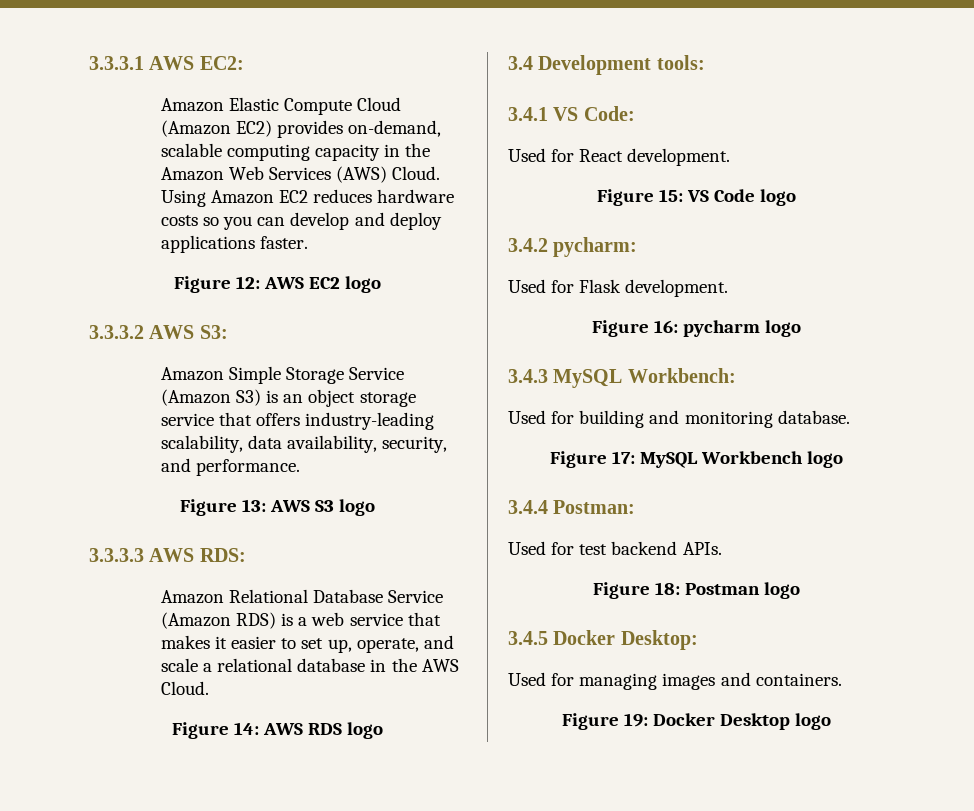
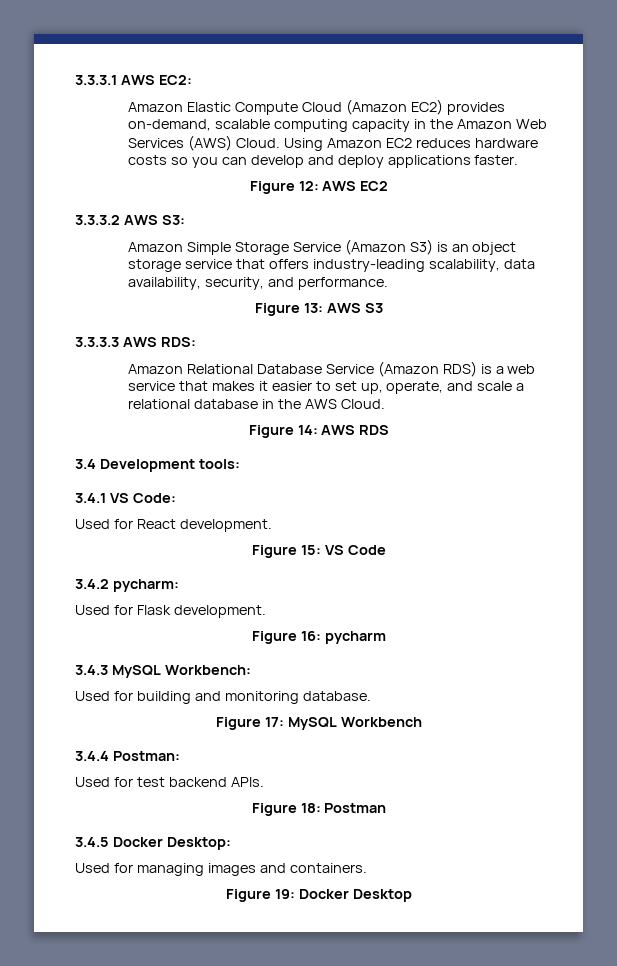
[345,276,382,293] logo -> (389, 186) none
[339,499,376,516] logo -> (383, 308) none
[347,722,384,739] logo -> (390, 430) none
[760,189,797,206] logo -> (386, 550) none
[765,320,802,337] logo -> (386, 637) none
[807,451,844,468] logo -> (422, 722) none
[764,582,801,599] logo -> (387, 808) none
[795,713,832,730] logo -> (412, 895) none

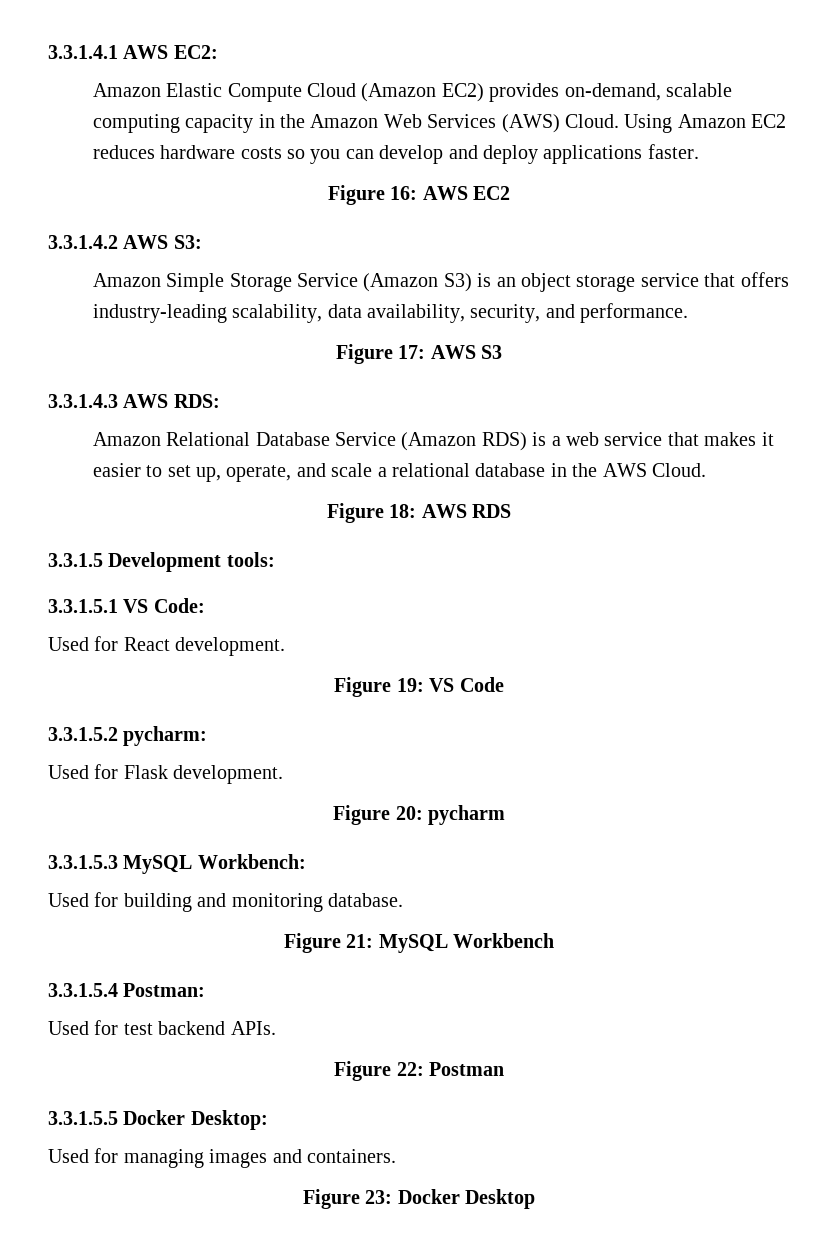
[75,75,117,85] 3.3.3.1 -> [48,45,118,59] 3.3.1.4.1
[298,181,319,191] 12: -> [390,186,418,200] 16:
[75,215,120,225] 3.3.3.2 -> [48,235,118,249] 3.3.1.4.2
[304,303,324,313] 13: -> [398,345,426,359] 17:
[75,337,119,347] 3.3.3.3 -> [48,394,118,408] 3.3.1.4.3
[297,425,318,435] 14: -> [389,504,417,518] 18:
[75,459,96,469] 3.4 -> [48,553,103,567] 3.3.1.5
[75,493,106,503] 3.4.1 -> [48,599,118,613] 3.3.1.5.1
[301,545,322,555] 15: -> [396,678,424,692] 19:
[75,579,109,589] 3.4.2 -> [48,727,118,741] 3.3.1.5.2
[301,631,321,641] 16: -> [395,806,423,820] 20:
[75,665,108,675] 3.4.3 -> [48,855,118,869] 3.3.1.5.3
[265,717,285,727] 17: -> [346,934,374,948] 21:
[75,751,109,761] 3.4.4 -> [48,983,118,997] 3.3.1.5.4
[300,803,321,813] 18: -> [396,1062,424,1076] 22:
[75,837,109,847] 3.4.5 -> [48,1111,118,1125] 3.3.1.5.5
[275,889,296,899] 19: -> [365,1190,393,1204] 23:

